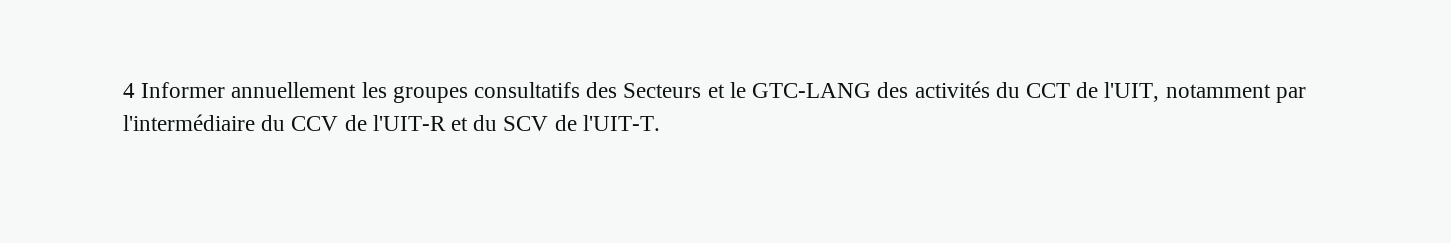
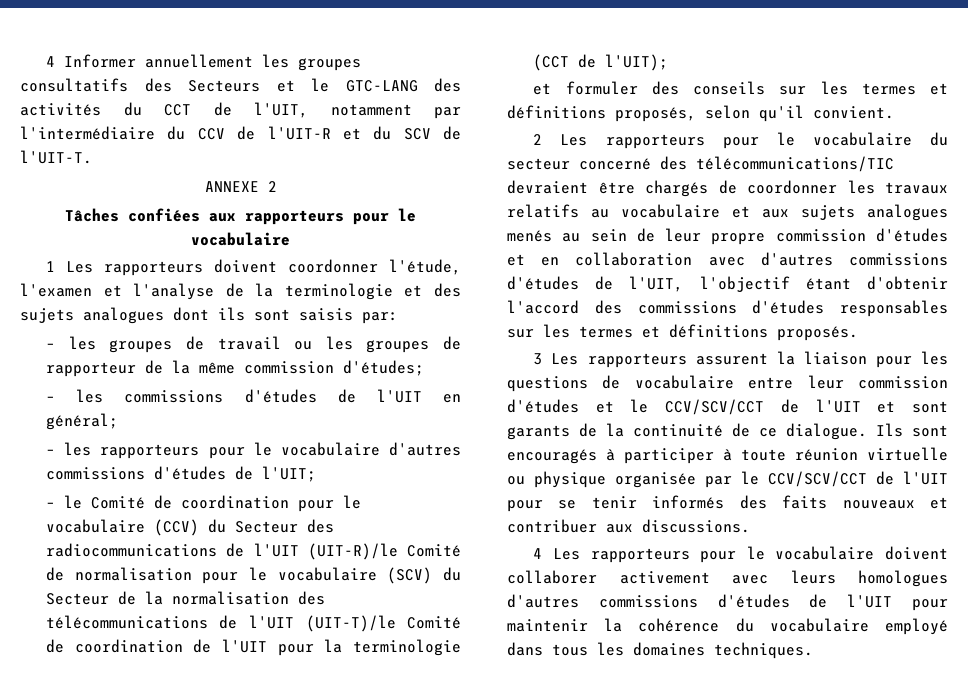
(660, 123) none -> [204,181,277,192] [65,208,416,225] [191,232,290,246] [46,259,461,276] [20,283,461,300] [20,307,398,324] [45,336,462,353] [45,360,424,377] [45,389,461,403] [45,413,118,430] [45,442,461,459] [45,466,316,482] [45,495,361,512] [45,519,334,536] [45,543,462,560] [45,567,461,584] [45,591,325,605] [45,615,462,632] [45,639,461,656] [532,54,668,71] [533,81,948,95] [507,105,894,122] [533,132,948,149] [507,156,894,172] [507,180,948,197] [507,204,948,221] [507,228,948,245] [507,252,948,266] [507,276,948,292] [507,300,948,317] [507,324,858,341] [533,351,948,368] [507,375,948,392] [507,399,948,415] [507,423,948,440] [507,447,948,464] [507,471,948,488] [507,495,948,512] [507,519,750,533] [533,546,948,563] [507,570,948,587] [507,594,948,611] [507,618,948,635] [507,642,813,659] // ANNEXE 2 // Tâches confiées aux rapporteurs pour le vocabulaire // 1 Les rapporteurs doivent coordonner l'étude, l'examen et l'analyse de la terminologie et des sujets analogues dont ils sont saisis par: // – les groupes de travail ou les groupes de rapporteur de la même commission d'études; // – les commissions d'études de l'UIT en général; // – les rapporteurs pour le vocabulaire d'autres commissions d'études de l'UIT; // – le Comité de coordination pour le vocabulaire (CCV) du Secteur des radiocommunications de l'UIT (UIT-R)/le Comité de normalisation pour le vocabulaire (SCV) du Secteur de la normalisation des télécommunications de l'UIT (UIT-T)/le Comité de coordination de l'UIT pour la terminologie (CCT de l'UIT); // et formuler des conseils sur les termes et définitions proposés, selon qu'il convient. // 2 Les rapporteurs pour le vocabulaire du secteur concerné des télécommunications/TIC devraient être chargés de coordonner les travaux relatifs au vocabulaire et aux sujets analogues menés au sein de leur propre commission d'études et en collaboration avec d'autres commissions d'études de l'UIT, l'objectif étant d'obtenir l'accord des commissions d'études responsables sur les termes et définitions proposés. // 3 Les rapporteurs assurent la liaison pour les questions de vocabulaire entre leur commission d'études et le CCV/SCV/CCT de l'UIT et sont garants de la continuité de ce dialogue. Ils sont encouragés à participer à toute réunion virtuelle ou physique organisée par le CCV/SCV/CCT de l'UIT pour se tenir informés des faits nouveaux et contribuer aux discussions. // 4 Les rapporteurs pour le vocabulaire doivent collaborer activement avec leurs homologues d'autres commissions d'études de l'UIT pour maintenir la cohérence du vocabulaire employé dans tous les domaines techniques.

